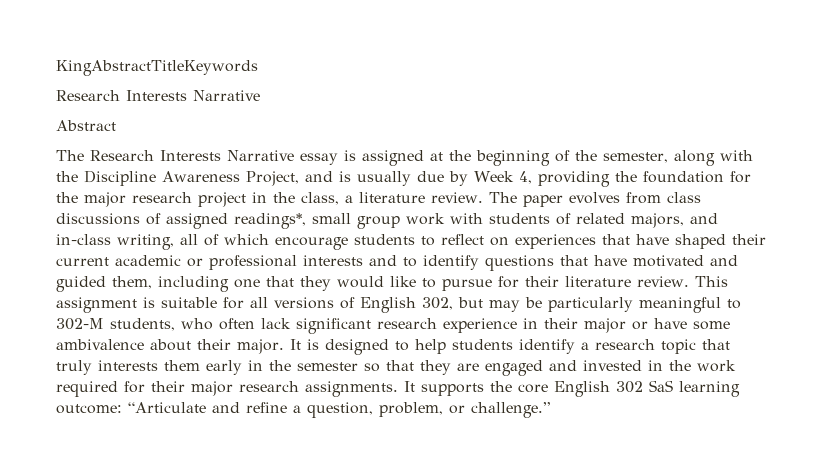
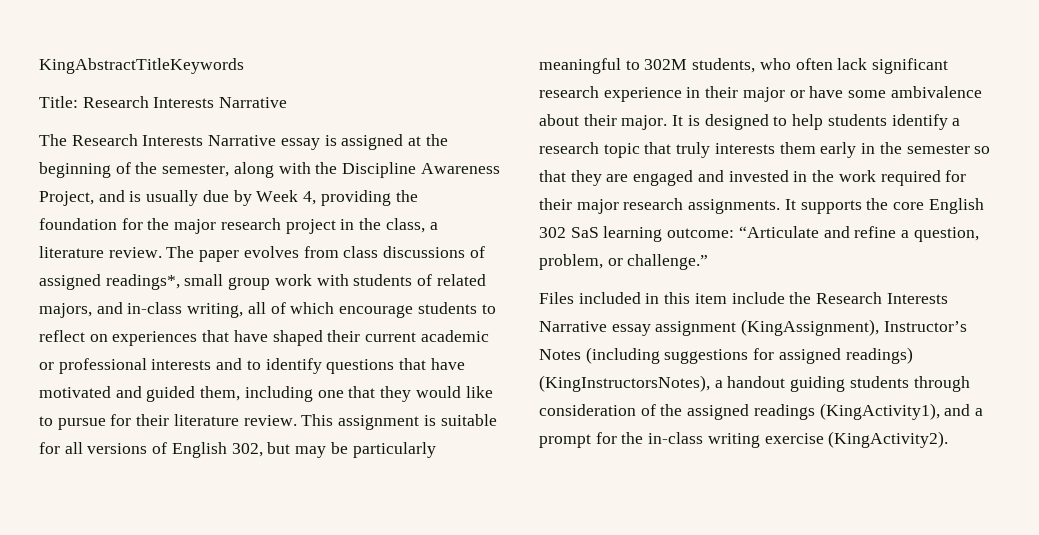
[56,90,260,101] [56,120,116,131] Research Interests Narrative // Abstract -> [39,96,288,108] Title: Research Interests Narrative
[56,318,104,330] 302-M -> [644,59,688,70] 302M
(550, 410) none -> [539,292,948,304] [539,319,967,336] [539,347,913,364] [539,375,970,392] [539,403,984,420] [539,431,949,448] // Files included in this item include the Research Interests Narrative essay assignment (KingAssignment), Instructor’s Notes (including suggestions for assigned readings) (KingInstructorsNotes), a handout guiding students through consideration of the assigned readings (KingActivity1), and a prompt for the in-class writing exercise (KingActivity2).

